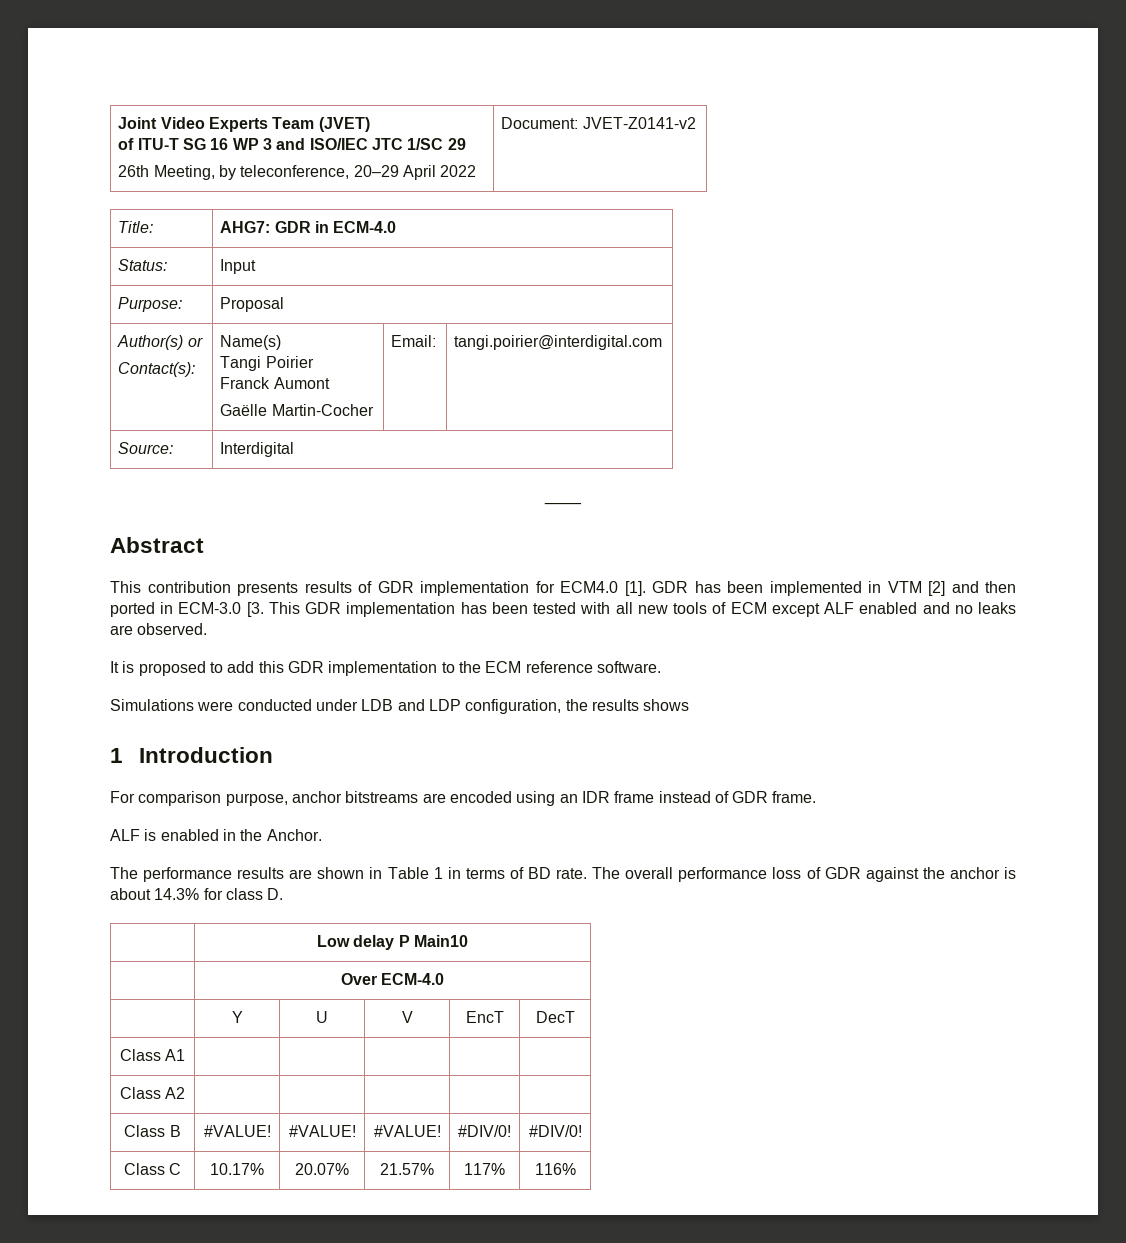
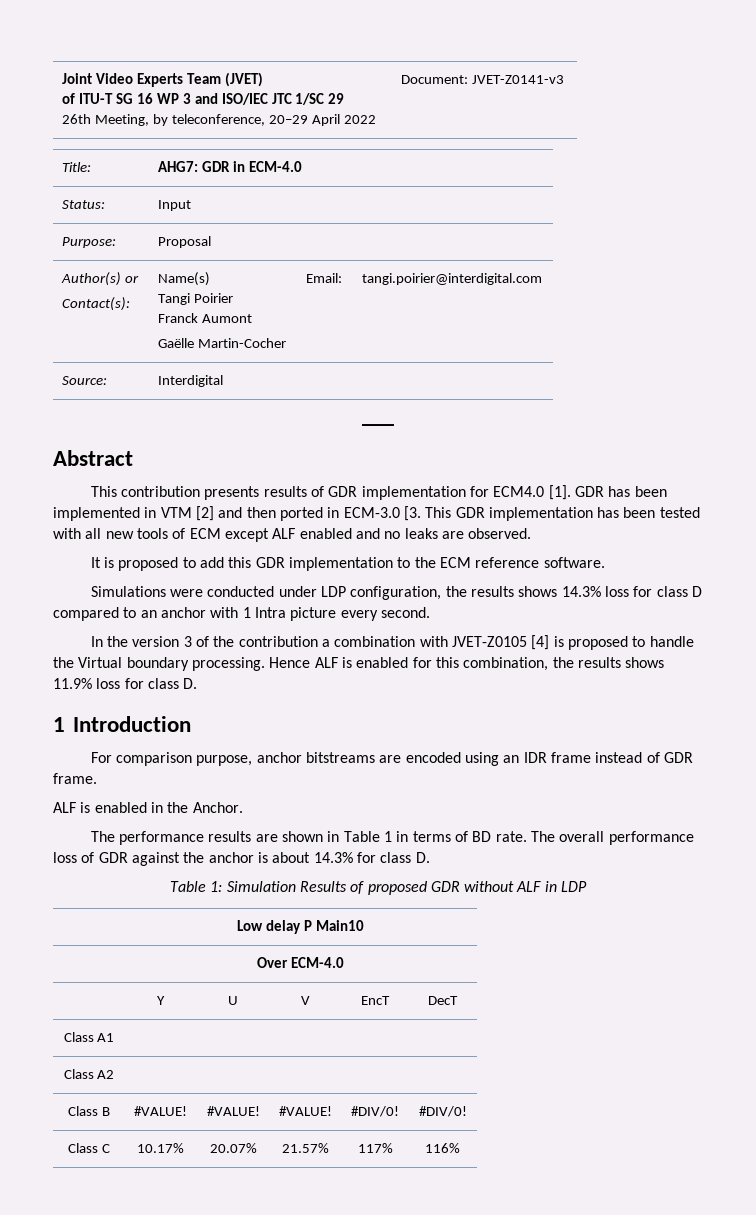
[582,117,696,129] JVET-Z0141-v2 -> [472,75,565,84] JVET-Z0141-v3
[361,699,425,711] LDB and -> (317, 591) none
(690, 705) none -> [561,586,702,597] [53,607,430,621] [90,635,694,650] [53,657,665,671] [53,678,198,689] 14.3% loss for class D compared to an anchor with 1 Intra picture every second. // In the version 3 of the contribution a combination with JVET-Z0105 [4] is proposed to handle the Virtual boundary processing. Hence ALF is enabled for this combination, the results shows 11.9% loss for class D.
(284, 894) none -> [169,881,588,895] // Table 1: Simulation Results of proposed GDR without ALF in LDP

